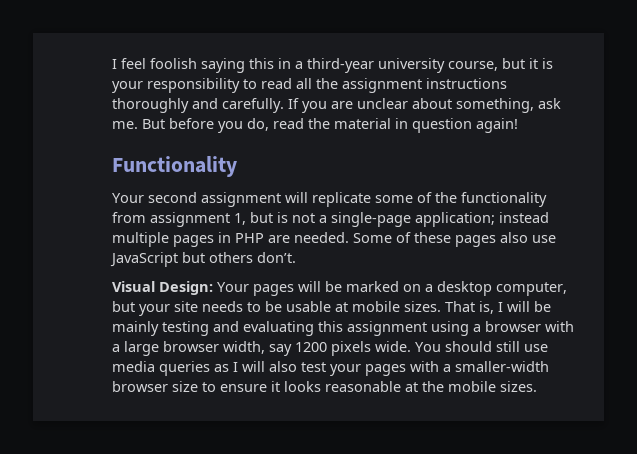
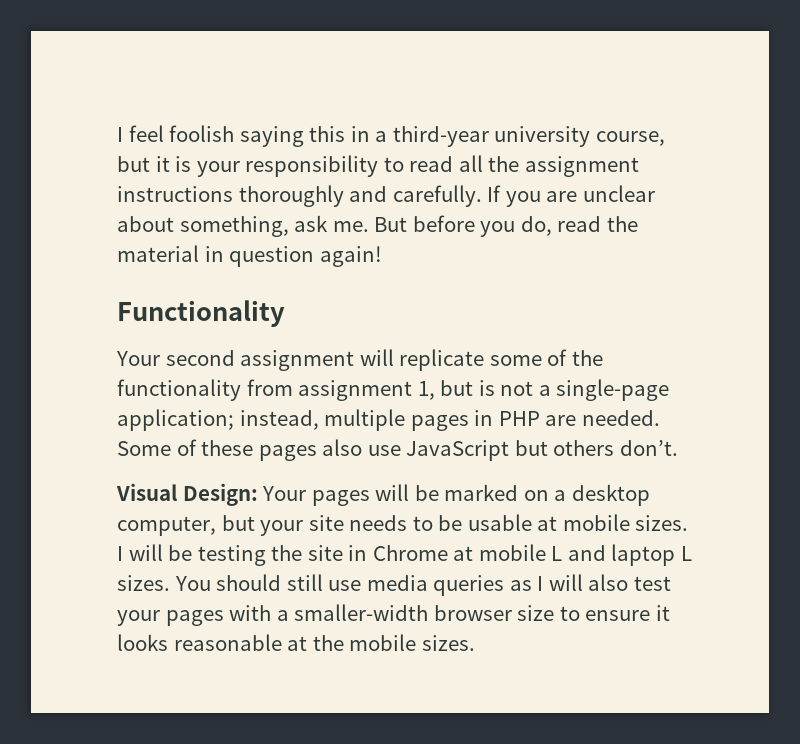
[499,212,549,223] instead -> [239,410,319,430] instead,
[445,301,494,314] That is, -> (689, 523) none
[112,321,574,336] [112,341,411,356] mainly testing and evaluating this assignment using a browser with a large browser width, say 1200 pixels wide. -> [197,544,692,566] [117,575,170,591] testing the site in Chrome at mobile L and laptop L sizes.

